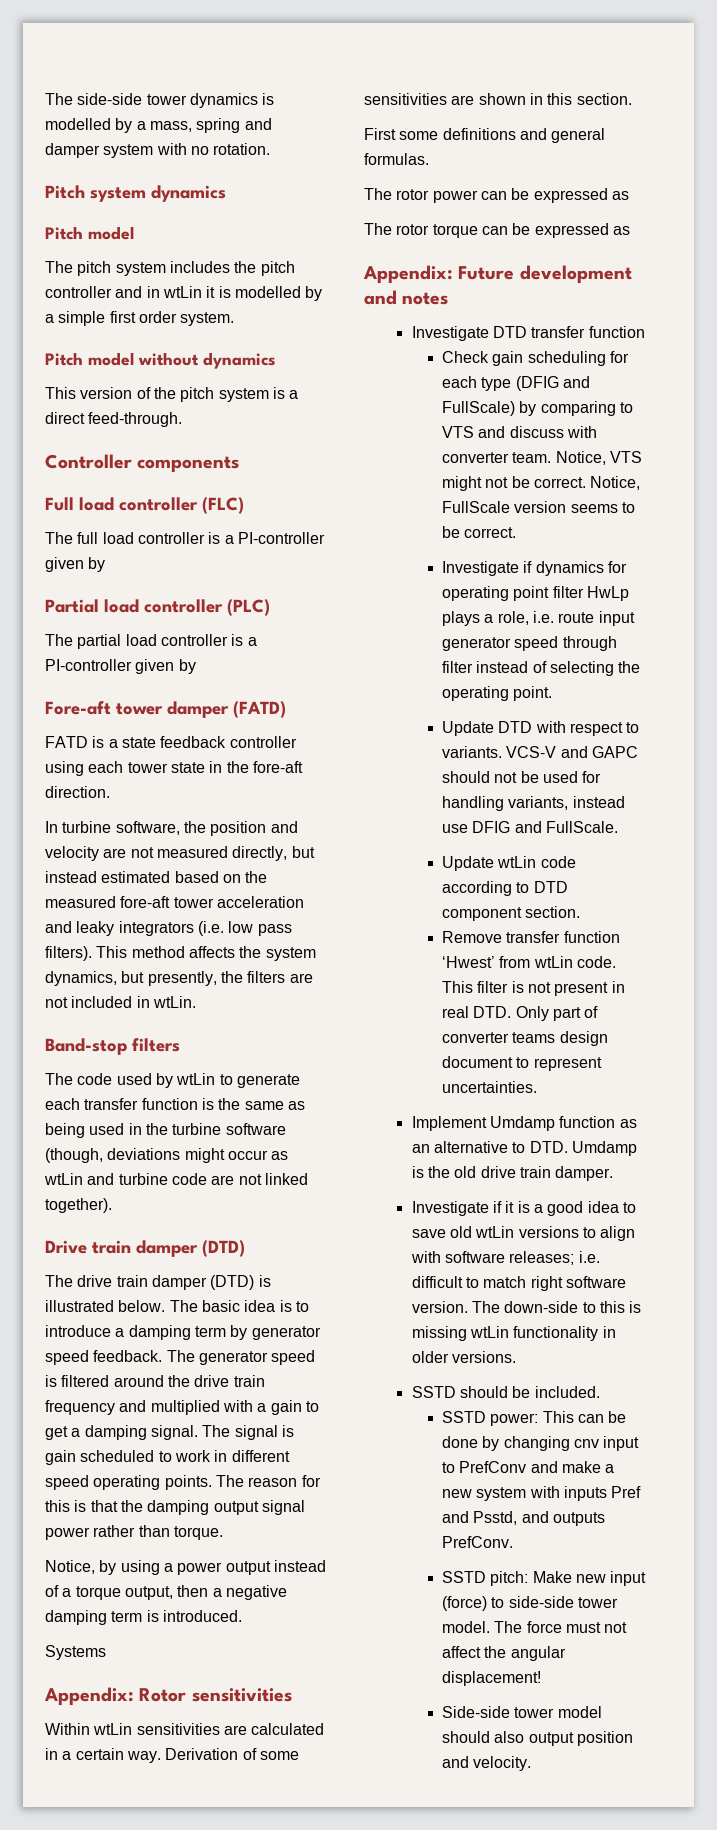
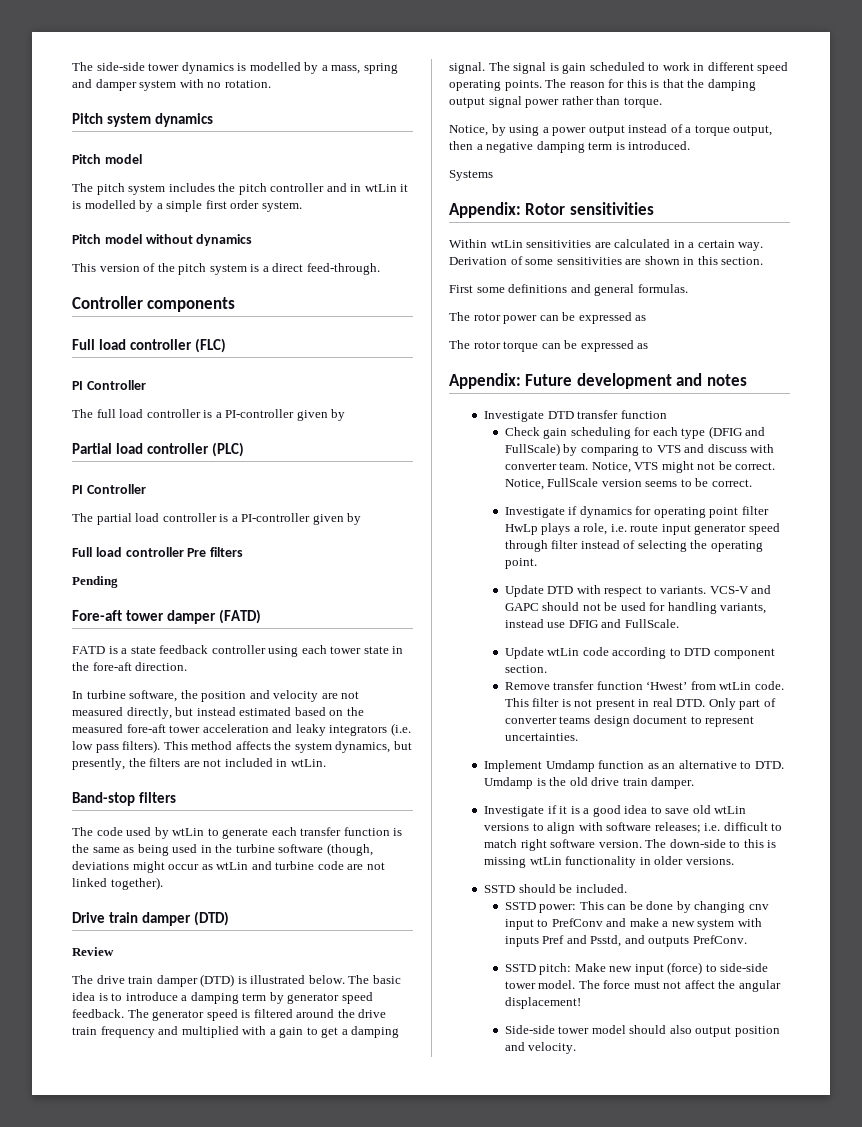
(244, 505) none -> [72,380,146,390] // PI Controller
(270, 607) none -> [72,484,146,494] // PI Controller
(196, 666) none -> [72,547,244,557] [72,576,118,588] // Full load controller Pre filters // Pending
(245, 1248) none -> [72,947,114,956] // Review

